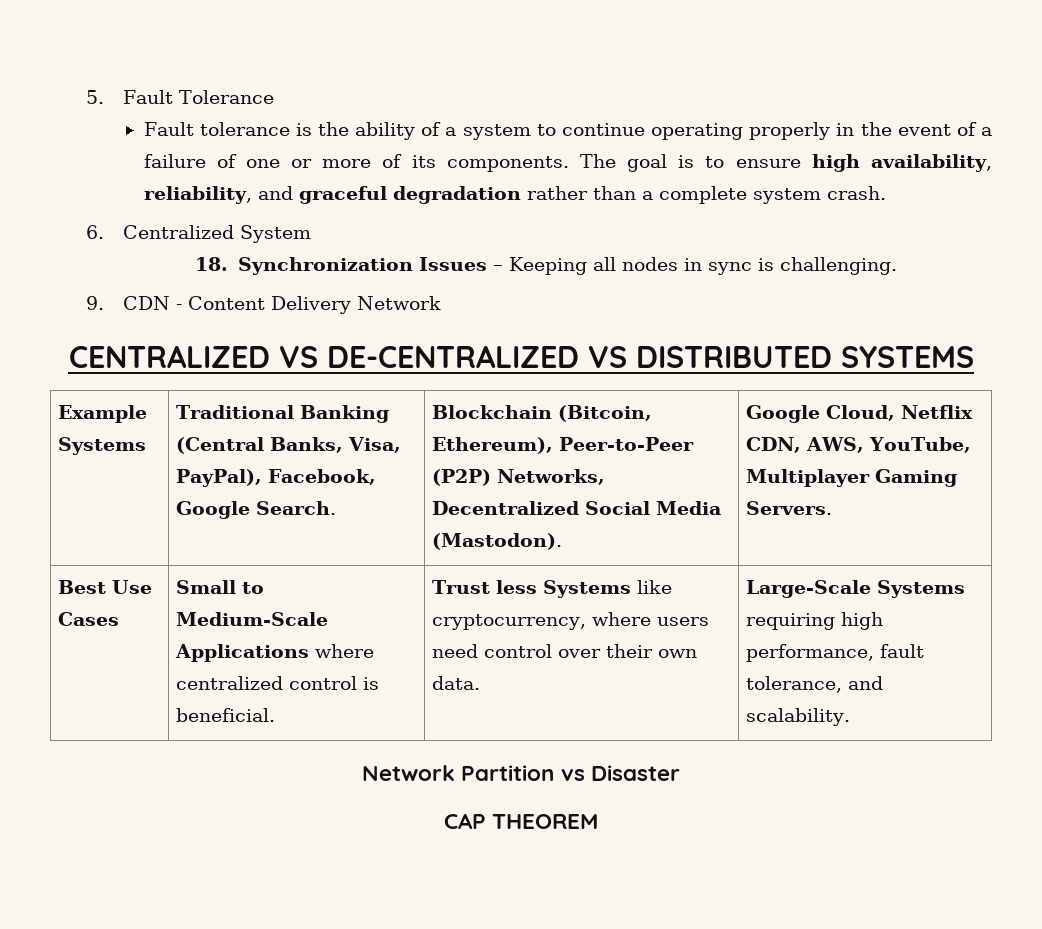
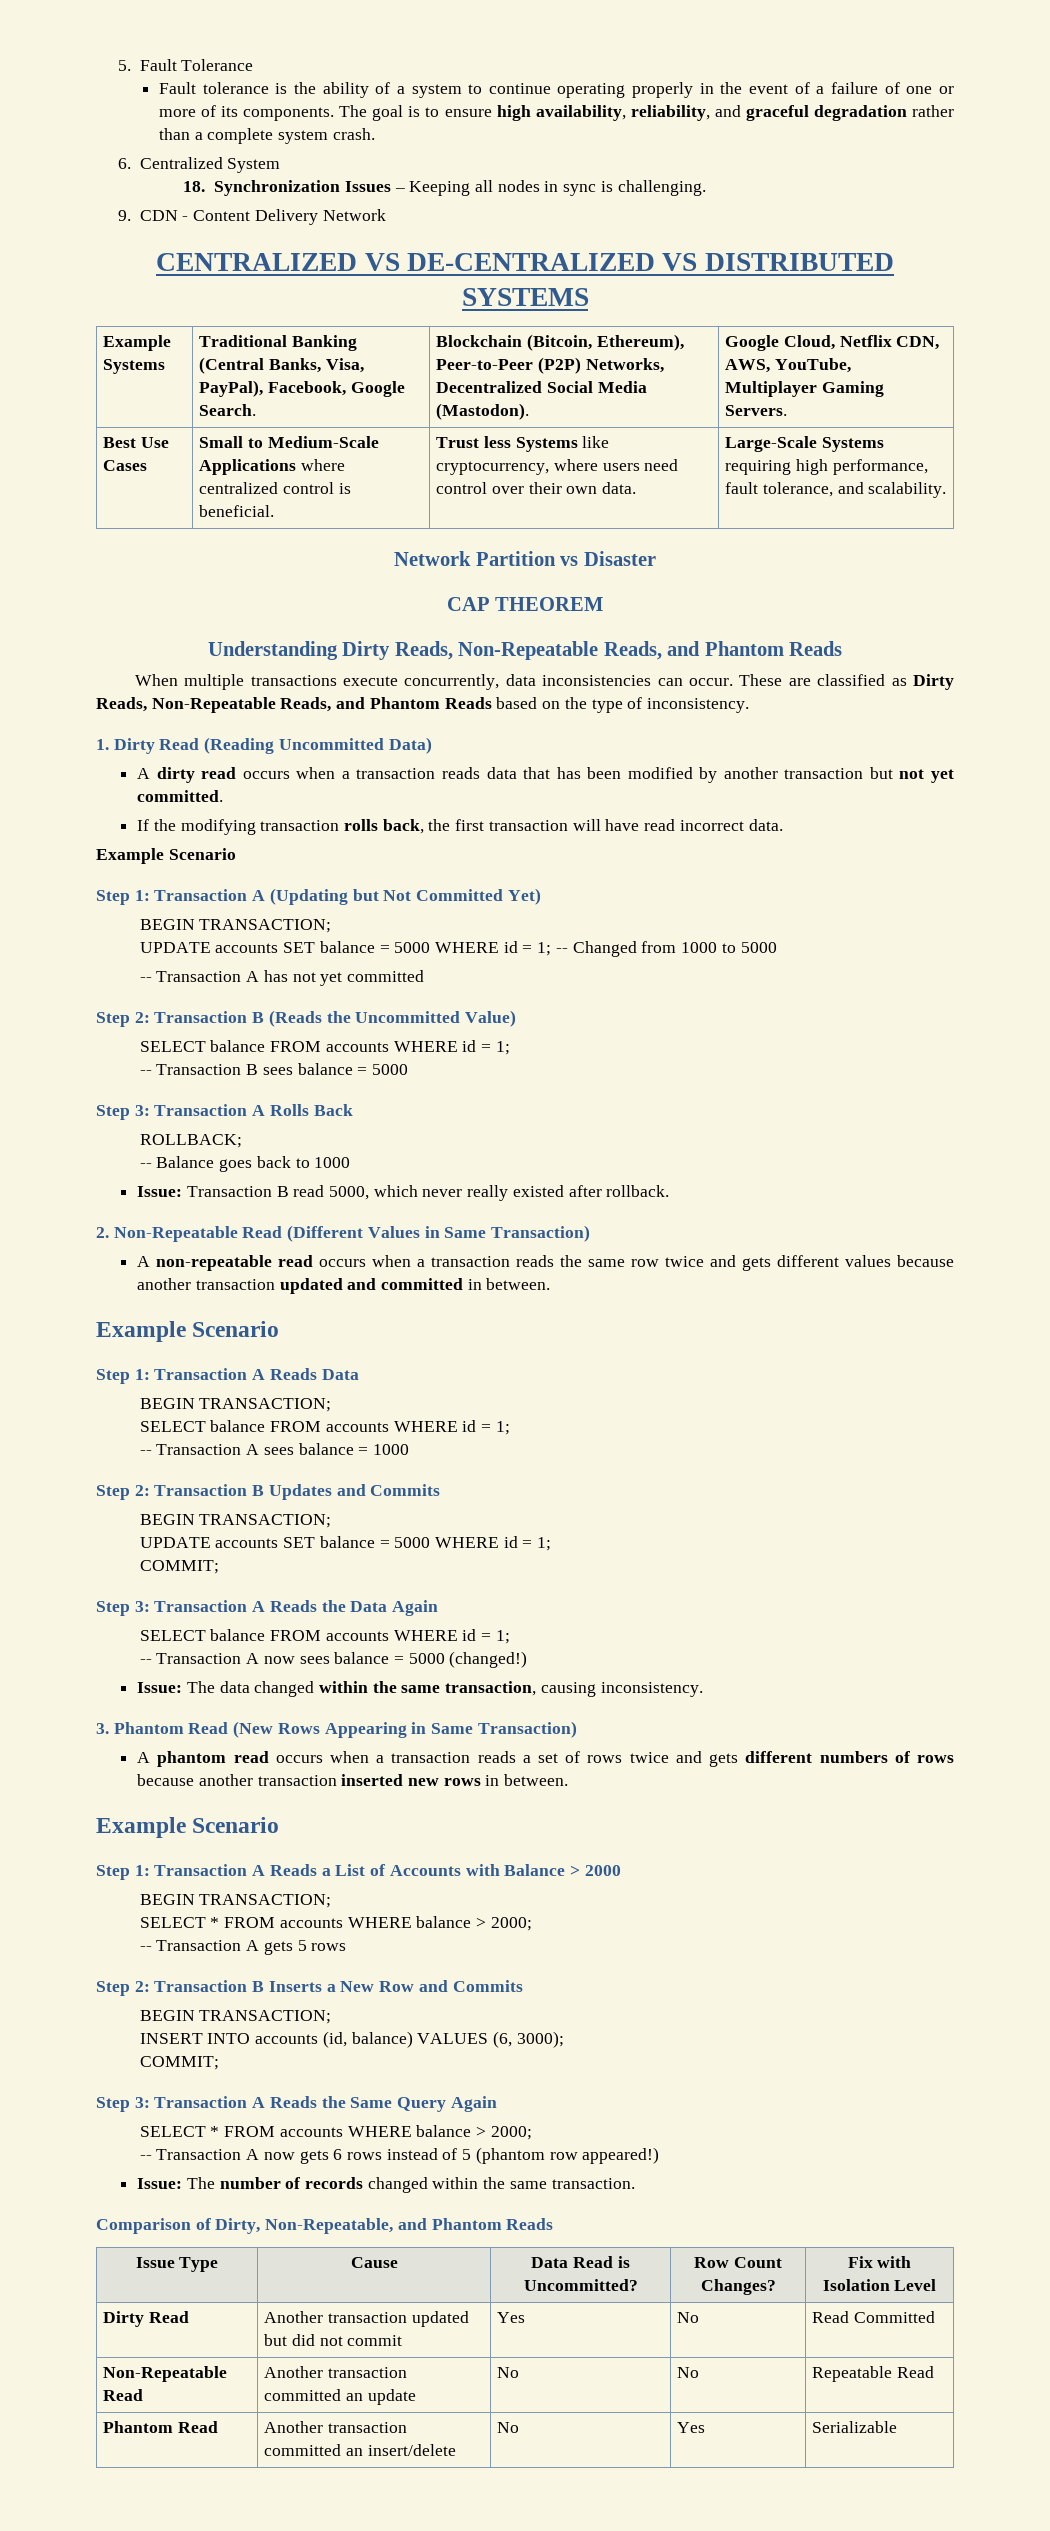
(599, 821) none -> [207,641,843,660] [134,674,955,690] [96,697,749,713] [96,737,432,754] [137,767,954,783] [137,790,224,802] [137,819,783,835] [96,848,236,864] [96,888,541,905] [139,919,332,933] [139,941,777,957] [139,970,425,986] [96,1010,517,1027] [139,1040,510,1055] [139,1063,409,1075] [96,1104,353,1120] [139,1134,242,1148] [139,1156,351,1172] [137,1185,670,1201] [96,1225,591,1242] [137,1255,955,1271] [137,1278,551,1294] [96,1321,280,1342] [96,1368,359,1384] [139,1398,332,1412] [139,1420,510,1435] [139,1443,410,1455] [96,1484,441,1500] [139,1514,332,1528] [139,1536,552,1551] [139,1560,219,1574] [96,1600,439,1616] [139,1629,510,1644] [139,1651,528,1668] [137,1681,703,1697] [96,1721,577,1738] [137,1751,954,1767] [137,1774,569,1786] [96,1817,280,1838] [96,1864,621,1880] [139,1894,332,1908] [139,1916,532,1931] [139,1940,347,1955] [96,1980,523,1996] [139,2010,332,2024] [139,2031,564,2048] [139,2056,219,2070] [96,2096,497,2112] [139,2125,532,2140] [139,2147,660,2164] [137,2177,635,2193] [96,2218,554,2234] [135,2257,219,2272] [350,2257,398,2268] [531,2256,630,2268] [523,2279,638,2291] [694,2257,782,2268] [700,2279,776,2295] [847,2256,912,2268] [822,2279,937,2291] [103,2311,189,2327] [264,2311,469,2327] [264,2334,403,2346] [497,2312,526,2323] [677,2312,700,2323] [812,2311,935,2323] [103,2366,228,2382] [103,2389,144,2401] [264,2366,407,2378] [264,2389,416,2405] [497,2367,520,2378] [677,2367,700,2378] [812,2366,934,2382] [103,2421,218,2433] [264,2421,407,2433] [264,2444,456,2456] [497,2422,520,2433] [677,2422,706,2433] [812,2421,898,2433] // Understanding Dirty Reads, Non-Repeatable Reads, and Phantom Reads // When multiple transactions execute concurrently, data inconsistencies can occur. These are classified as Dirty Reads, Non-Repeatable Reads, and Phantom Reads based on the type of inconsistency. // 1. Dirty Read (Reading Uncommitted Data) // A dirty read occurs when a transaction reads data that has been modified by another transaction but not yet committed. // If the modifying transaction rolls back, the first transaction will have read incorrect data. // Example Scenario // Step 1: Transaction A (Updating but Not Committed Yet) // BEGIN TRANSACTION; // UPDATE accounts SET balance = 5000 WHERE id = 1; -- Changed from 1000 to 5000 // -- Transaction A has not yet committed // Step 2: Transaction B (Reads the Uncommitted Value) // SELECT balance FROM accounts WHERE id = 1; // -- Transaction B sees balance = 5000 // Step 3: Transaction A Rolls Back // ROLLBACK; // -- Balance goes back to 1000 // Issue: Transaction B read 5000, which never really existed after rollback. // 2. Non-Repeatable Read (Different Values in Same Transaction) // A non-repeatable read occurs when a transaction reads the same row twice and gets different values because another transaction updated and committed in between. // Example Scenario // Step 1: Transaction A Reads Data // BEGIN TRANSACTION; // SELECT balance FROM accounts WHERE id = 1; // -- Transaction A sees balance = 1000 // Step 2: Transaction B Updates and Commits // BEGIN TRANSACTION; // UPDATE accounts SET balance = 5000 WHERE id = 1; // COMMIT; // Step 3: Transaction A Reads the Data Again // SELECT balance FROM accounts WHERE id = 1; // -- Transaction A now sees balance = 5000 (changed!) // Issue: The data changed within the same transaction, causing inconsistency. // 3. Phantom Read (New Rows Appearing in Same Transaction) // A phantom read occurs when a transaction reads a set of rows twice and gets different numbers of rows because another transaction inserted new rows in between. // Example Scenario // Step 1: Transaction A Reads a List of Accounts with Balance > 2000 // BEGIN TRANSACTION; // SELECT * FROM accounts WHERE balance > 2000; // -- Transaction A gets 5 rows // Step 2: Transaction B Inserts a New Row and Commits // BEGIN TRANSACTION; // INSERT INTO accounts (id, balance) VALUES (6, 3000); // COMMIT; // Step 3: Transaction A Reads the Same Query Again // SELECT * FROM accounts WHERE balance > 2000; // -- Transaction A now gets 6 rows instead of 5 (phantom row appeared!) // Issue: The number of records changed within the same transaction. // Comparison of Dirty, Non-Repeatable, and Phantom Reads // Issue Type | Cause | Data Read is Uncommitted? | Row Count Changes? | Fix with Isolation Level // Dirty Read | Another transaction updated but did not commit | Yes | No | Read Committed // Non-Repeatable Read | Another transaction committed an update | No | No | Repeatable Read // Phantom Read | Another transaction committed an insert/delete | No | Yes | Serializable

